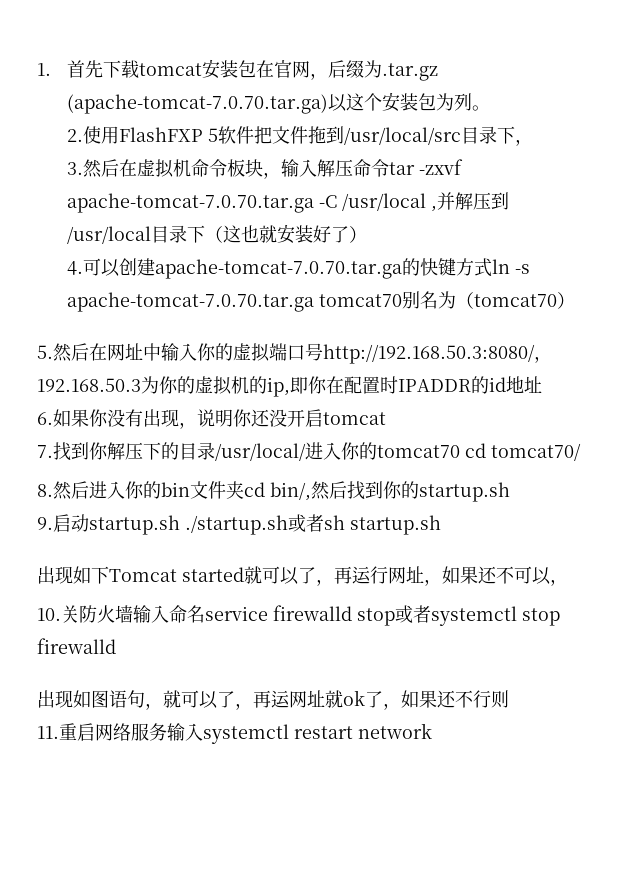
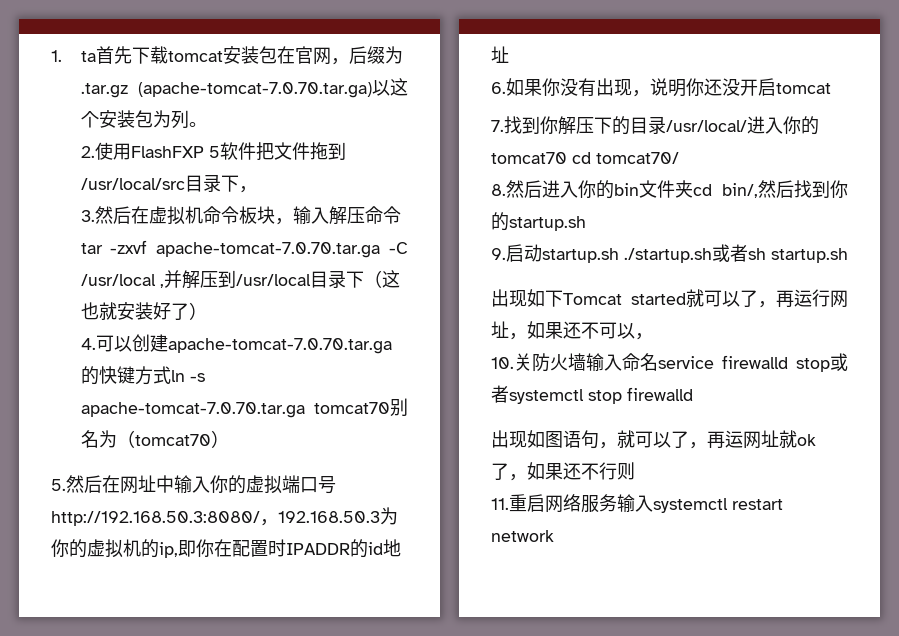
(51, 69) none -> [80,51,96,62] ta

